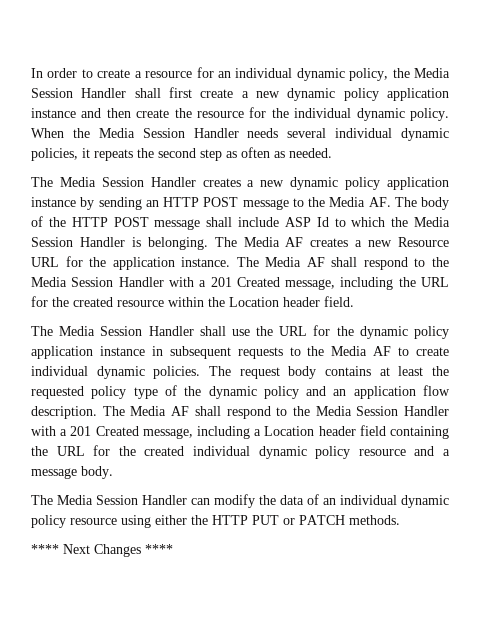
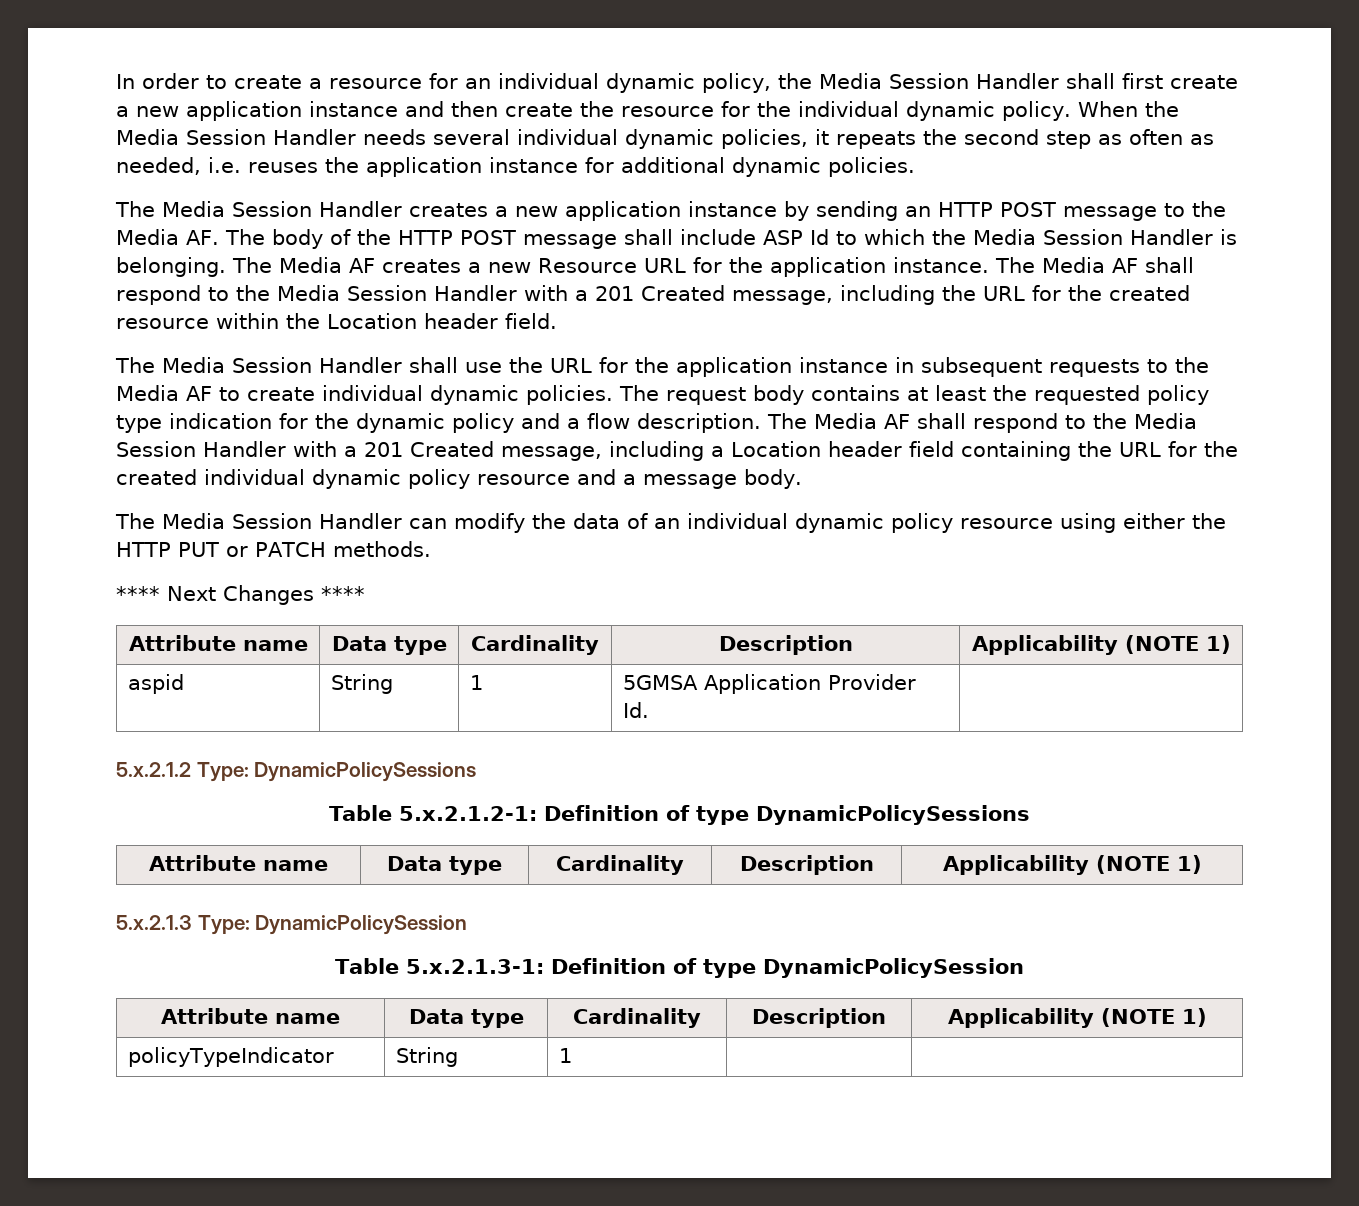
[287,88,379,101] dynamic policy -> (179, 111) none
[289,148,332,158] needed. -> [116,157,915,177] needed, i.e. reuses the application instance for additional dynamic policies.
[290,177,381,190] dynamic policy -> (558, 211) none
[359,326,450,339] dynamic policy -> (669, 365) none
[164,385,177,396] of -> [169,413,308,429] indication for
[333,386,416,399] an application -> [567,418,580,429] a
(173, 549) none -> [128,635,308,651] [331,636,447,655] [471,635,599,655] [718,635,853,655] [971,635,1231,655] [128,674,185,694] [331,674,394,694] [470,675,484,690] [623,674,917,694] [623,702,650,718] [116,762,477,782] [328,805,1031,825] [149,855,328,871] [387,856,502,875] [556,855,684,875] [739,855,874,875] [942,855,1202,875] [116,915,468,935] [335,958,1024,978] [161,1008,340,1024] [408,1009,524,1028] [573,1008,701,1028] [752,1008,886,1028] [947,1008,1207,1028] [128,1047,335,1067] [396,1047,459,1067] [559,1048,573,1063] // Attribute name | Data type | Cardinality | Description | Applicability (NOTE 1) // aspid | String | 1 | 5GMSA Application Provider Id. | // 5.x.2.1.2 Type: DynamicPolicySessions // Table 5.x.2.1.2-1: Definition of type DynamicPolicySessions // Attribute name | Data type | Cardinality | Description | Applicability (NOTE 1) // 5.x.2.1.3 Type: DynamicPolicySession // Table 5.x.2.1.3-1: Definition of type DynamicPolicySession // Attribute name | Data type | Cardinality | Description | Applicability (NOTE 1) // policyTypeIndicator | String | 1 | |

